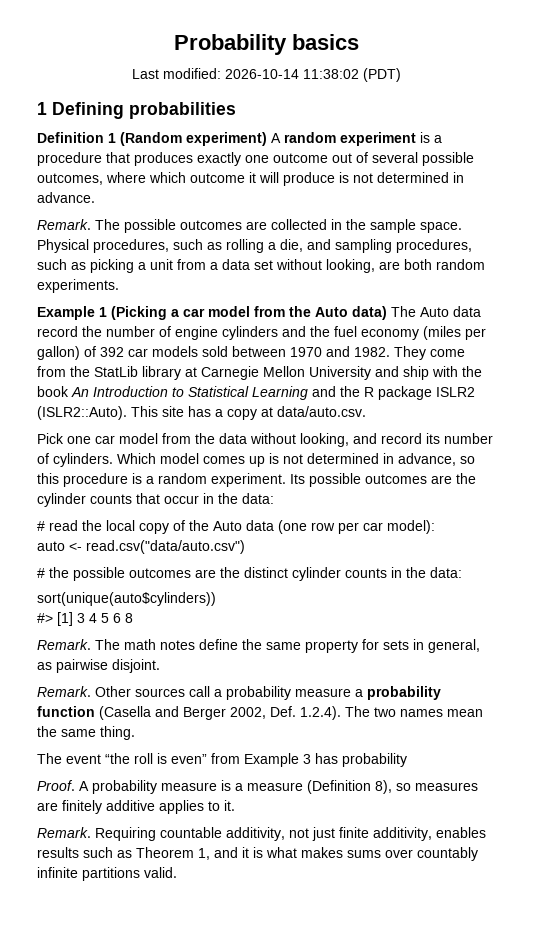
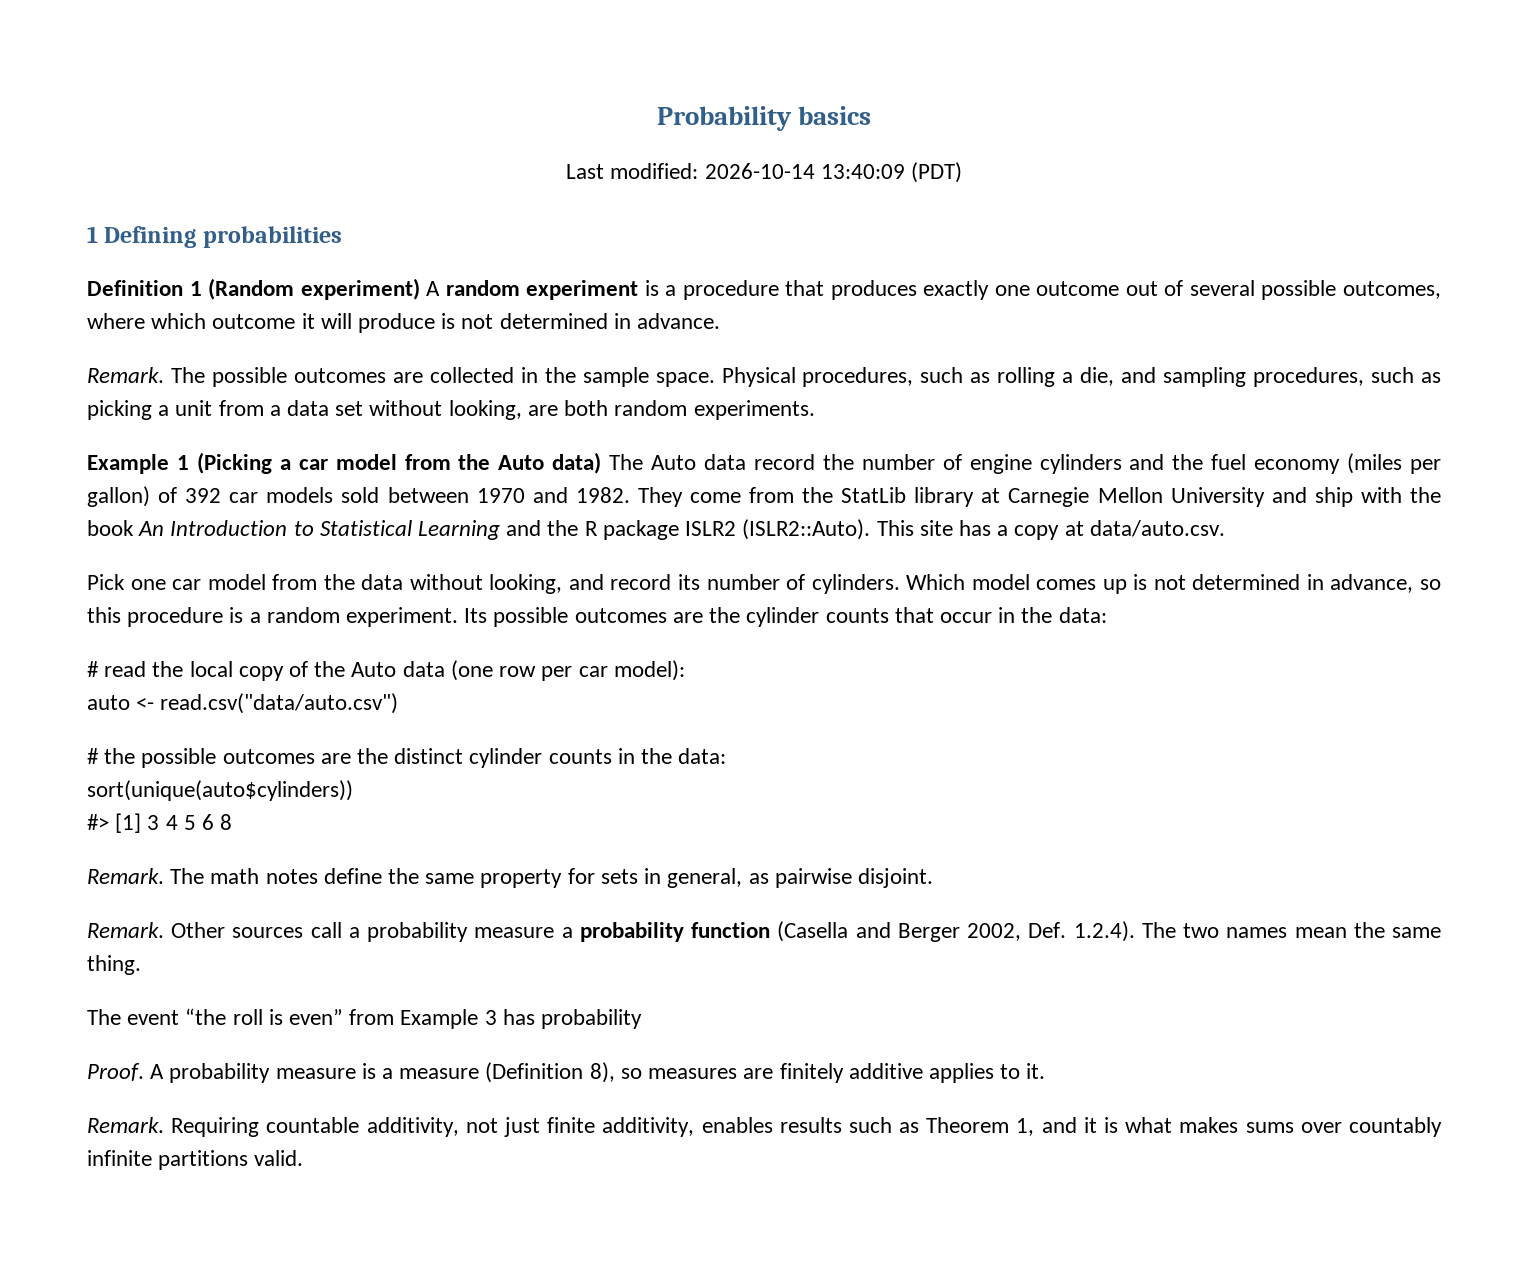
[303,69,359,79] 11:38:02 -> [820,164,905,179] 13:40:09

